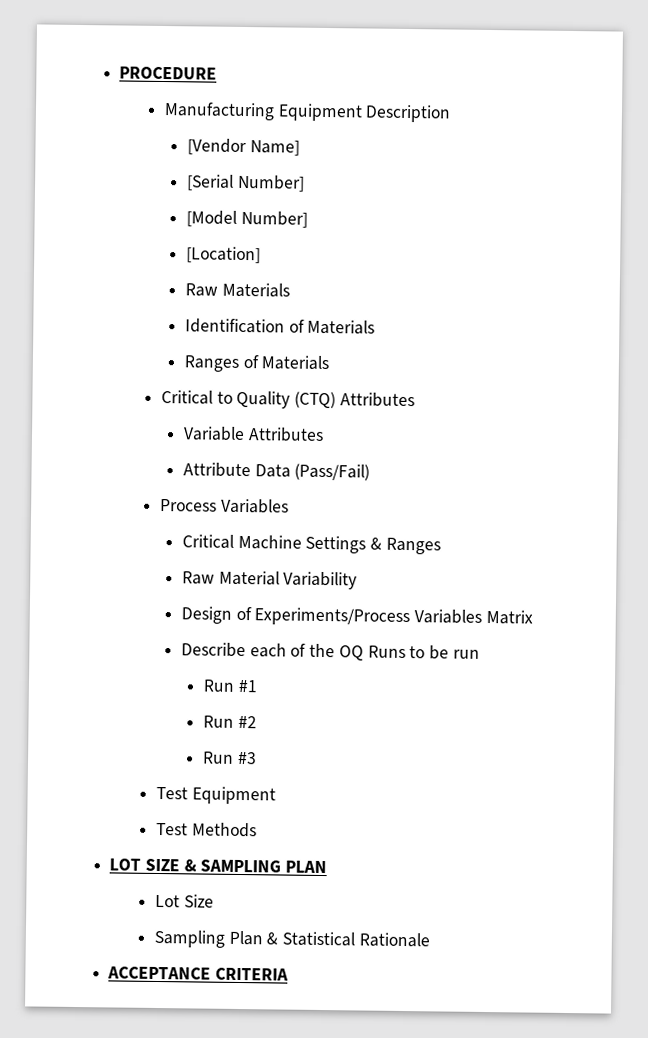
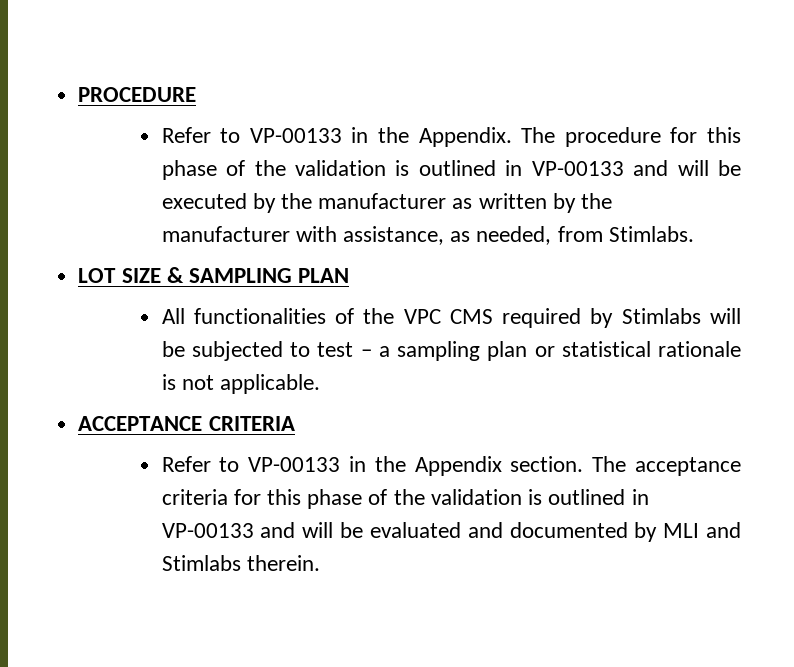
[164,102,452,123] [186,138,300,156] [186,174,305,192] [185,210,308,228] [185,246,261,264] [184,282,290,298] [184,318,376,335] [183,354,330,372] [161,390,415,409] [182,426,324,442] [182,462,371,481] [160,498,289,514] [181,534,441,555] [181,570,358,590] [180,606,533,627] [180,642,480,661] [202,679,258,693] [202,715,257,729] [202,751,257,765] [156,786,276,805] [156,822,257,838] Manufacturing Equipment Description // [Vendor Name] // [Serial Number] // [Model Number] // [Location] // Raw Materials // Identification of Materials // Ranges of Materials // Critical to Quality (CTQ) Attributes // Variable Attributes // Attribute Data (Pass/Fail) // Process Variables // Critical Machine Settings & Ranges // Raw Material Variability // Design of Experiments/Process Variables Matrix // Describe each of the OQ Runs to be run // Run #1 // Run #2 // Run #3 // Test Equipment // Test Methods -> [161,127,741,147] [161,160,741,180] [161,193,613,213] [161,226,694,245] Refer to VP-00133 in the Appendix. The procedure for this phase of the validation is outlined in VP-00133 and will be executed by the manufacturer as written by the manufacturer with assistance, as needed, from Stimlabs.
[155,894,214,908] [154,929,430,948] [107,966,289,981] Lot Size // Sampling Plan & Statistical Rationale // ACCEPTANCE CRITERIA -> [161,308,741,328] [161,341,742,361] [161,374,321,394] [78,416,295,431] [161,456,741,476] [161,489,649,509] [161,522,741,542] [161,555,320,571] All functionalities of the VPC CMS required by Stimlabs will be subjected to test – a sampling plan or statistical rationale is not applicable. // ACCEPTANCE CRITERIA // Refer to VP-00133 in the Appendix section. The acceptance criteria for this phase of the validation is outlined in VP-00133 and will be evaluated and documented by MLI and Stimlabs therein.

